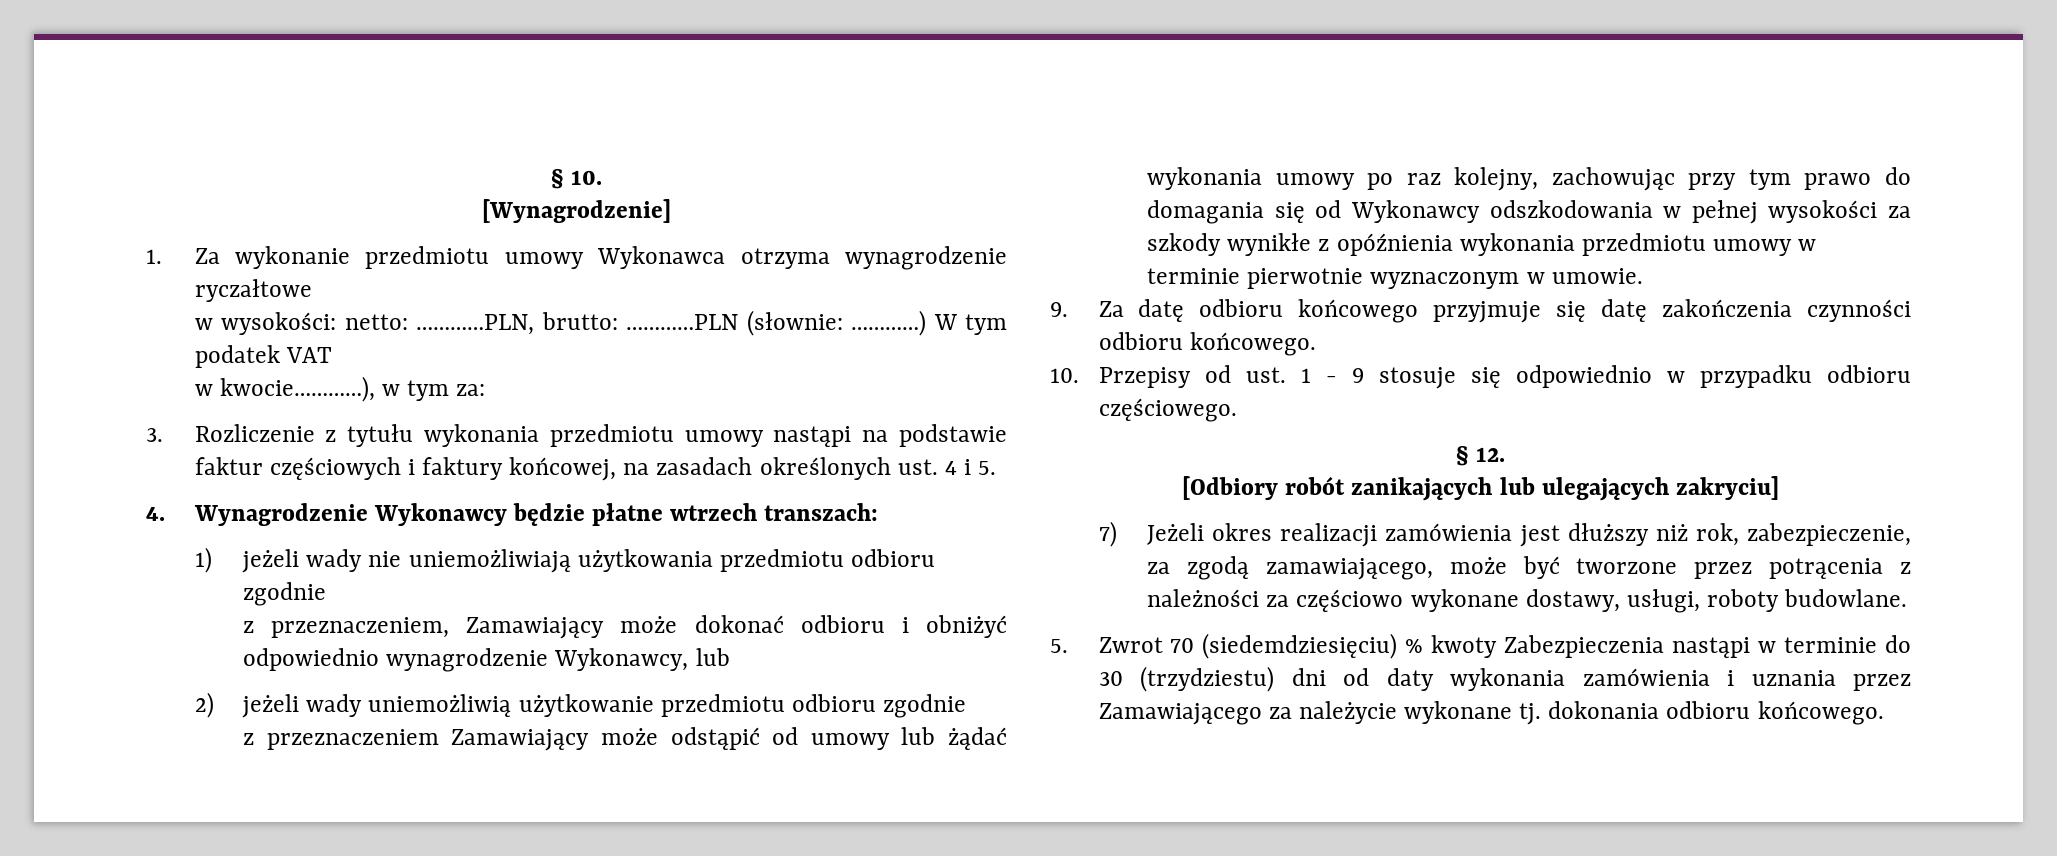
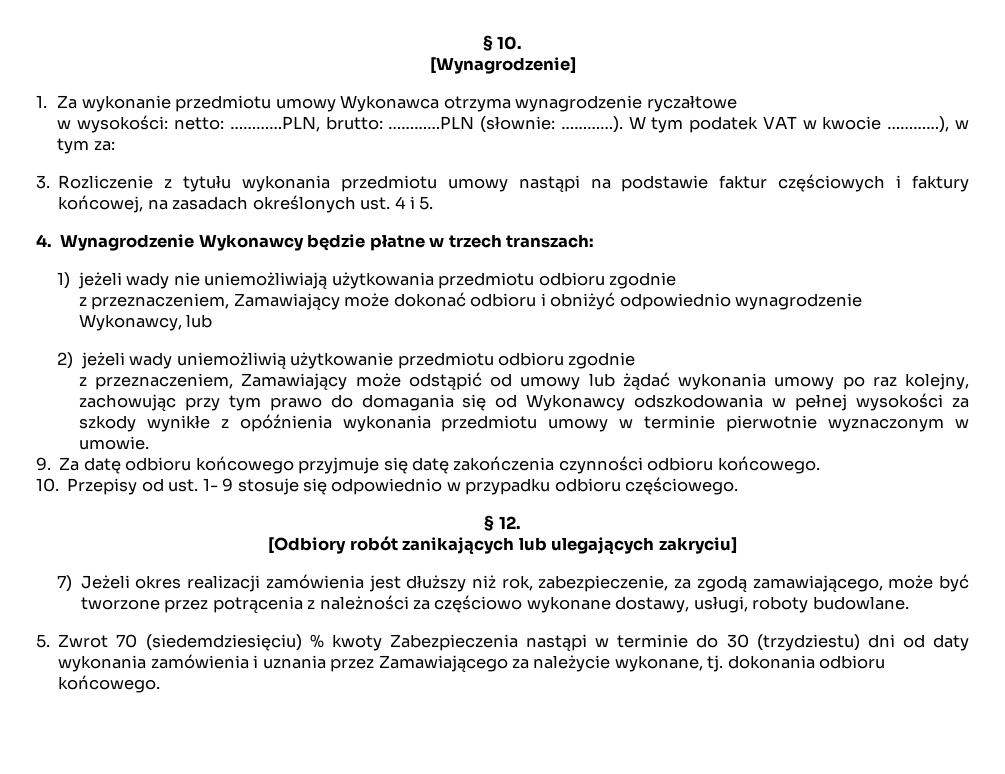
[851,310,927,336] …………) -> [560,116,623,133] …………).
[194,376,375,402] // w kwocie…………), -> [802,116,950,133] w kwocie …………),
[670,503,758,521] wtrzech -> [429,234,502,248] w trzech
[266,729,439,750] przeznaczeniem -> [95,373,234,390] przeznaczeniem,
[1300,368,1337,383] 1 - -> [202,478,218,491] 1-
[1403,701,1512,724] wykonane -> [614,655,703,672] wykonane,

